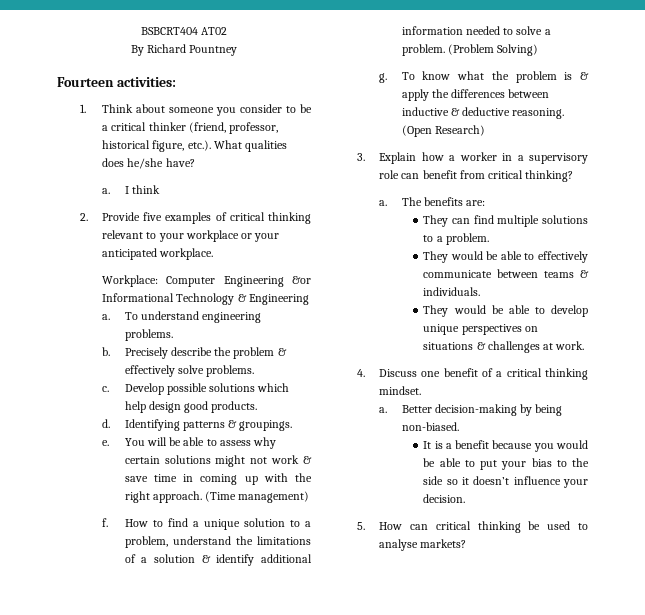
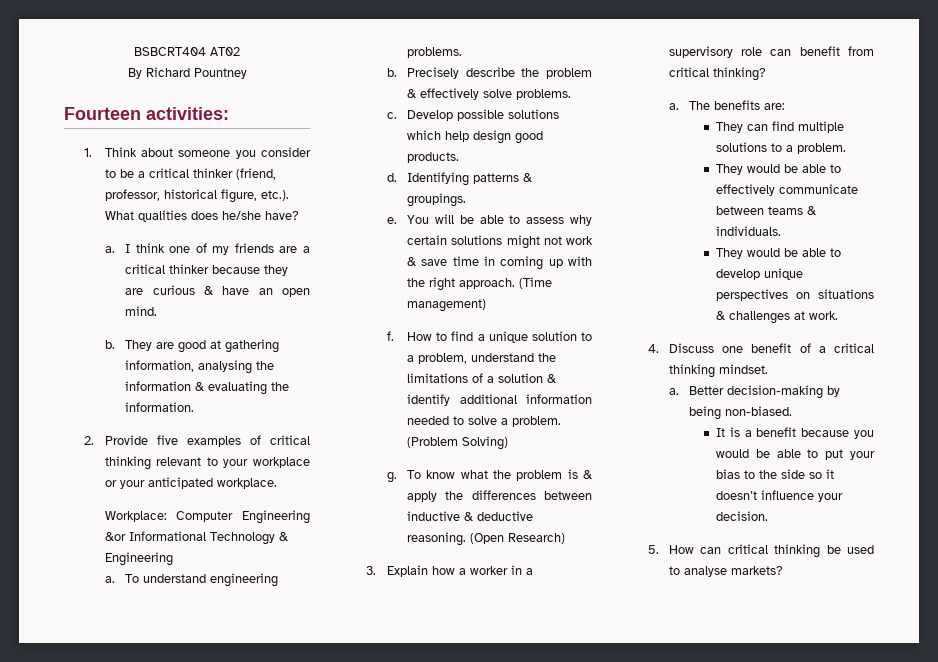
(160, 189) none -> [169,243,311,255] [125,264,289,276] [125,285,310,297] [125,306,158,316] [104,339,280,353] [125,360,275,374] [125,381,290,395] [125,402,195,412] one of my friends are a critical thinker because they are curious & have an open mind. // b. They are good at gathering information, analysing the information & evaluating the information.

